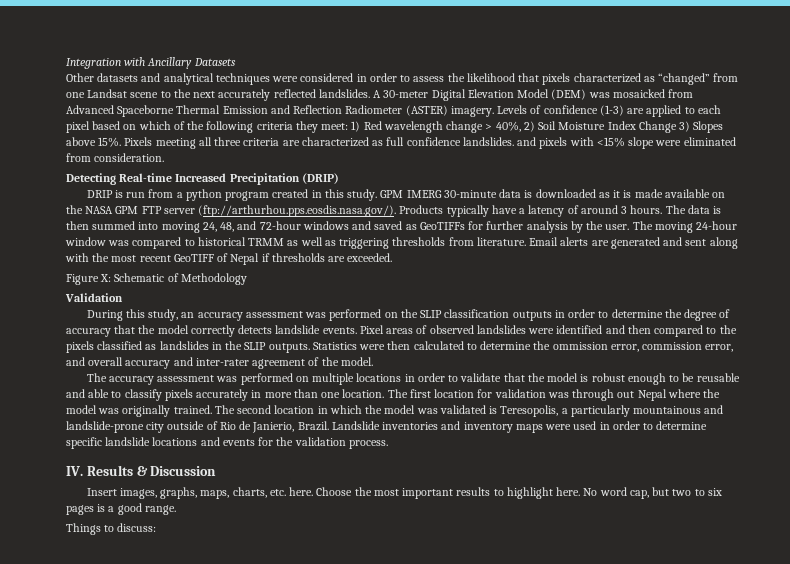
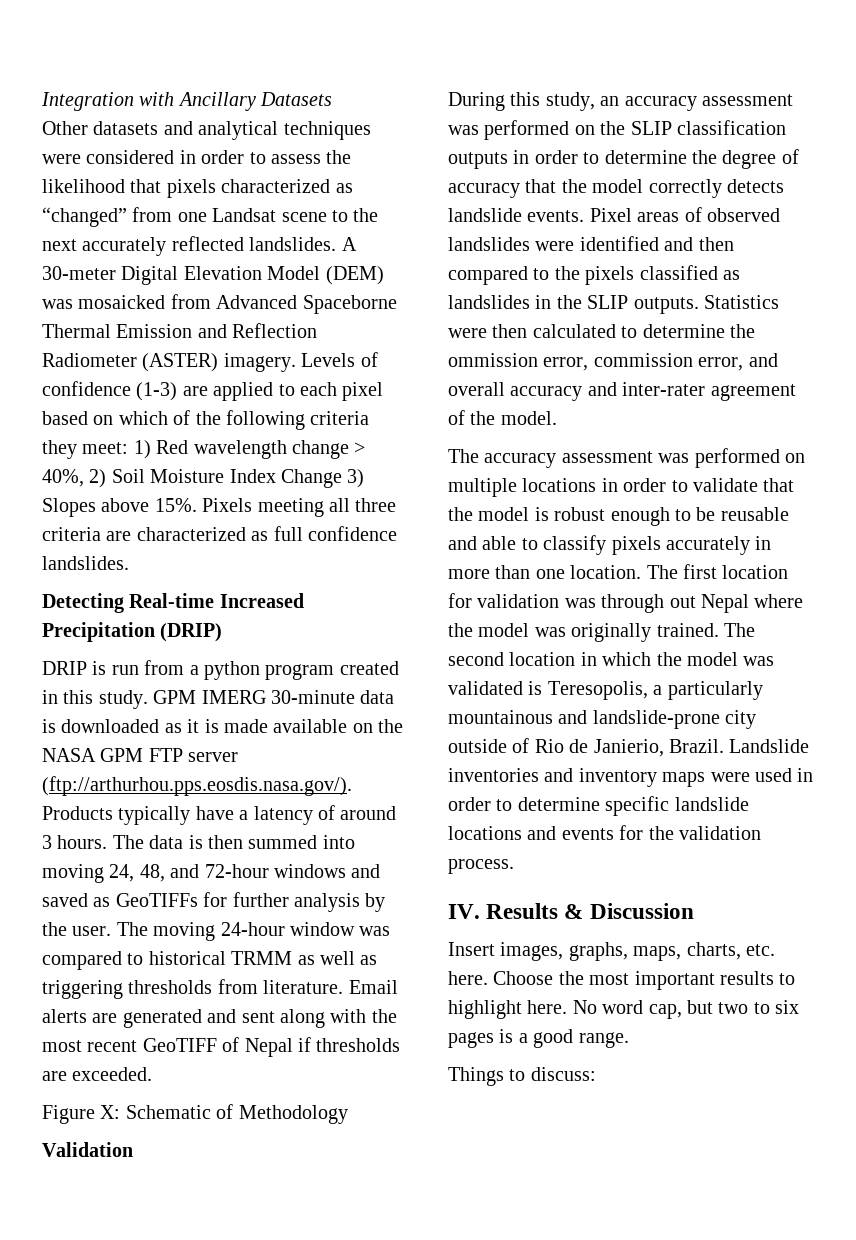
[517,137,736,149] [66,153,165,162] and pixels with <15% slope were eliminated from consideration. -> (129, 563) none

